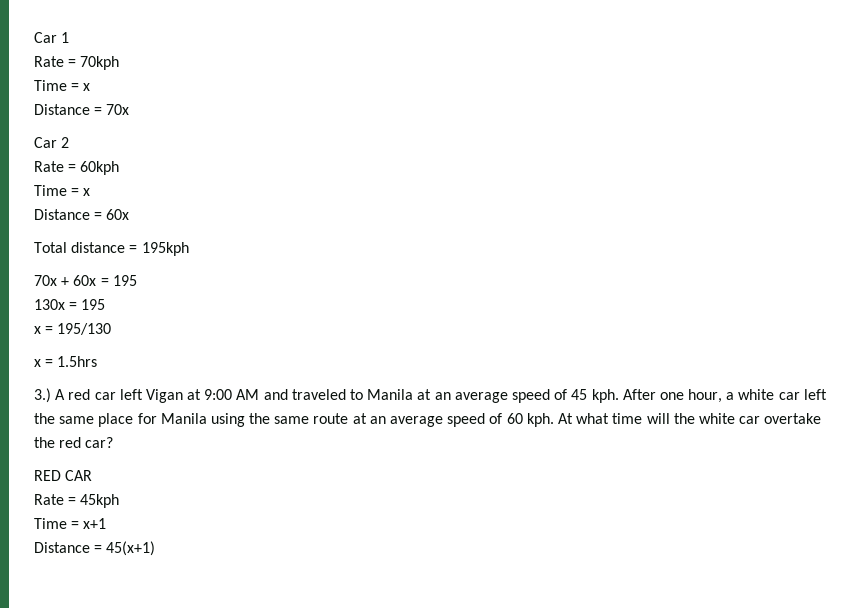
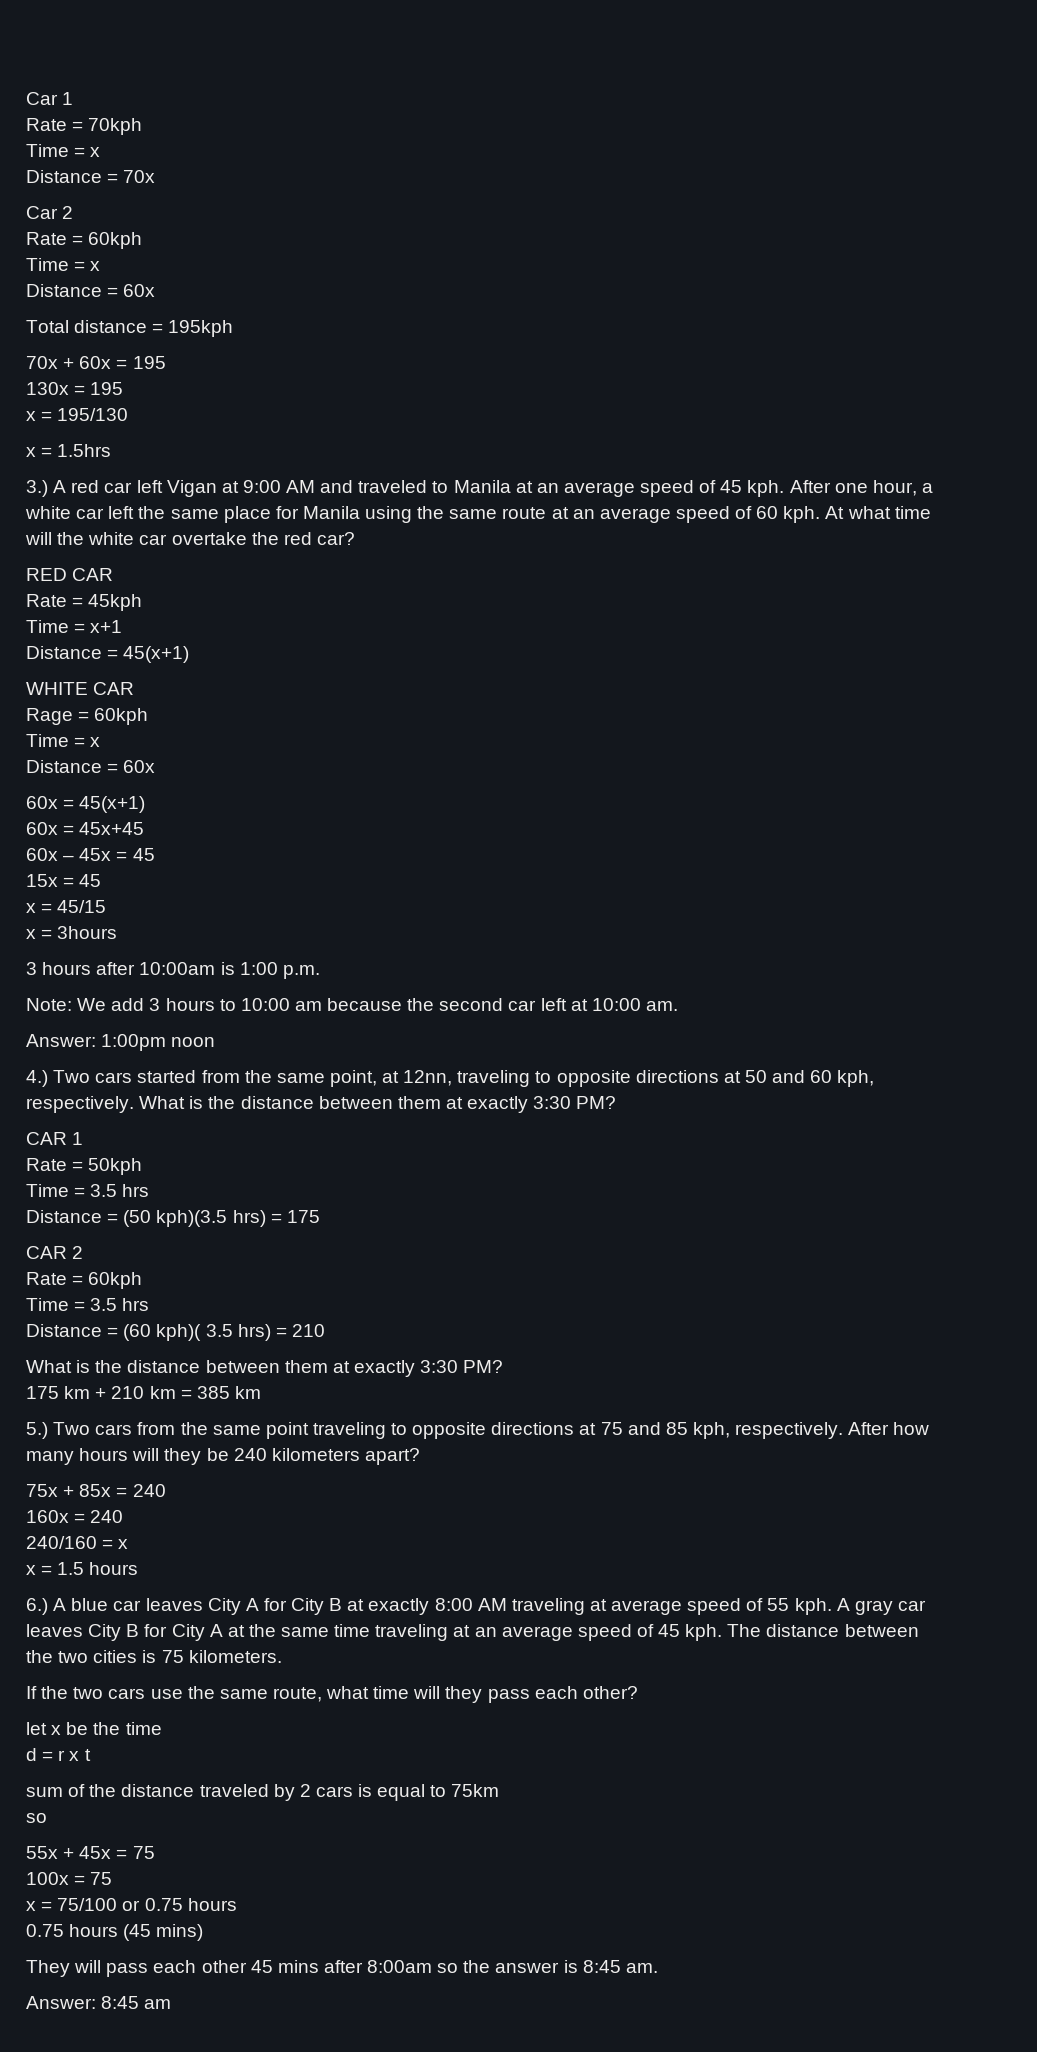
(156, 548) none -> [26,682,135,695] [26,708,149,725] [26,734,101,747] [26,760,156,773] [26,796,146,813] [26,822,145,835] [26,848,155,861] [26,874,102,887] [26,900,107,913] [26,926,118,939] [26,962,320,979] [26,998,678,1011] [26,1034,216,1051] [26,1070,875,1087] [26,1096,617,1113] [26,1132,84,1145] [26,1158,143,1175] [26,1184,150,1197] [26,1210,320,1227] [26,1246,84,1259] [26,1272,143,1289] [26,1298,150,1311] [26,1324,325,1341] [26,1360,504,1377] [26,1386,261,1399] [26,1422,930,1439] [26,1448,420,1465] [26,1484,166,1497] [26,1510,124,1523] [26,1536,129,1549] [26,1562,139,1575] [26,1598,926,1615] [26,1624,919,1641] [26,1650,282,1663] [26,1686,638,1703] [26,1722,162,1735] [26,1748,91,1761] [26,1784,500,1801] [26,1813,47,1823] [26,1846,155,1859] [26,1872,113,1885] [26,1898,237,1911] [26,1924,204,1941] [26,1960,658,1977] [26,1996,172,2009] // WHITE CAR // Rage = 60kph // Time = x // Distance = 60x // 60x = 45(x+1) // 60x = 45x+45 // 60x – 45x = 45 // 15x = 45 // x = 45/15 // x = 3hours // 3 hours after 10:00am is 1:00 p.m. // Note: We add 3 hours to 10:00 am because the second car left at 10:00 am. // Answer: 1:00pm noon // 4.) Two cars started from the same point, at 12nn, traveling to opposite directions at 50 and 60 kph, respectively. What is the distance between them at exactly 3:30 PM? // CAR 1 // Rate = 50kph // Time = 3.5 hrs // Distance = (50 kph)(3.5 hrs) = 175 // CAR 2 // Rate = 60kph // Time = 3.5 hrs // Distance = (60 kph)( 3.5 hrs) = 210 // What is the distance between them at exactly 3:30 PM? // 175 km + 210 km = 385 km // 5.) Two cars from the same point traveling to opposite directions at 75 and 85 kph, respectively. After how many hours will they be 240 kilometers apart? // 75x + 85x = 240 // 160x = 240 // 240/160 = x // x = 1.5 hours // 6.) A blue car leaves City A for City B at exactly 8:00 AM traveling at average speed of 55 kph. A gray car leaves City B for City A at the same time traveling at an average speed of 45 kph. The distance between the two cities is 75 kilometers. // If the two cars use the same route, what time will they pass each other? // let x be the time // d = r x t // sum of the distance traveled by 2 cars is equal to 75km // so // 55x + 45x = 75 // 100x = 75 // x = 75/100 or 0.75 hours // 0.75 hours (45 mins) // They will pass each other 45 mins after 8:00am so the answer is 8:45 am. // Answer: 8:45 am

